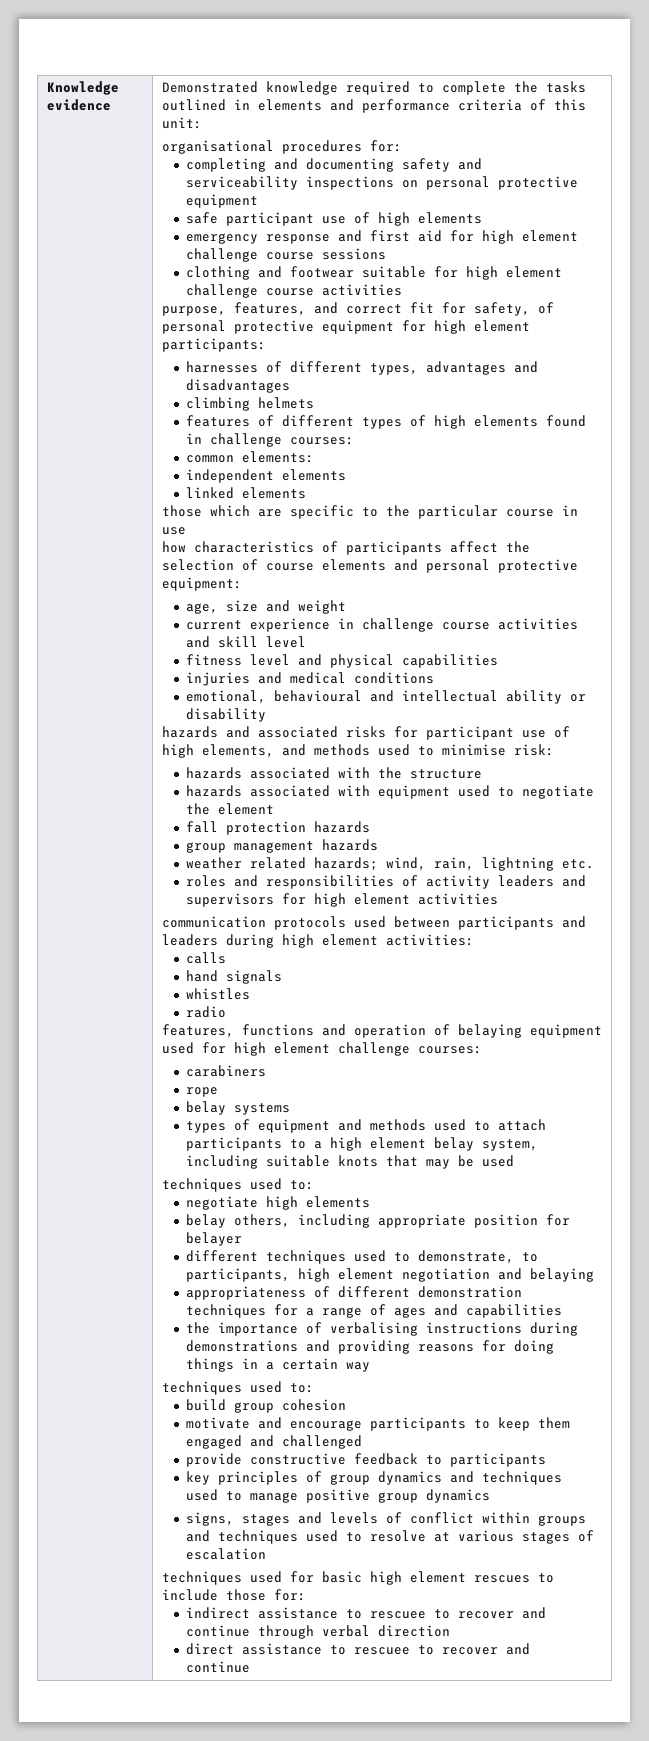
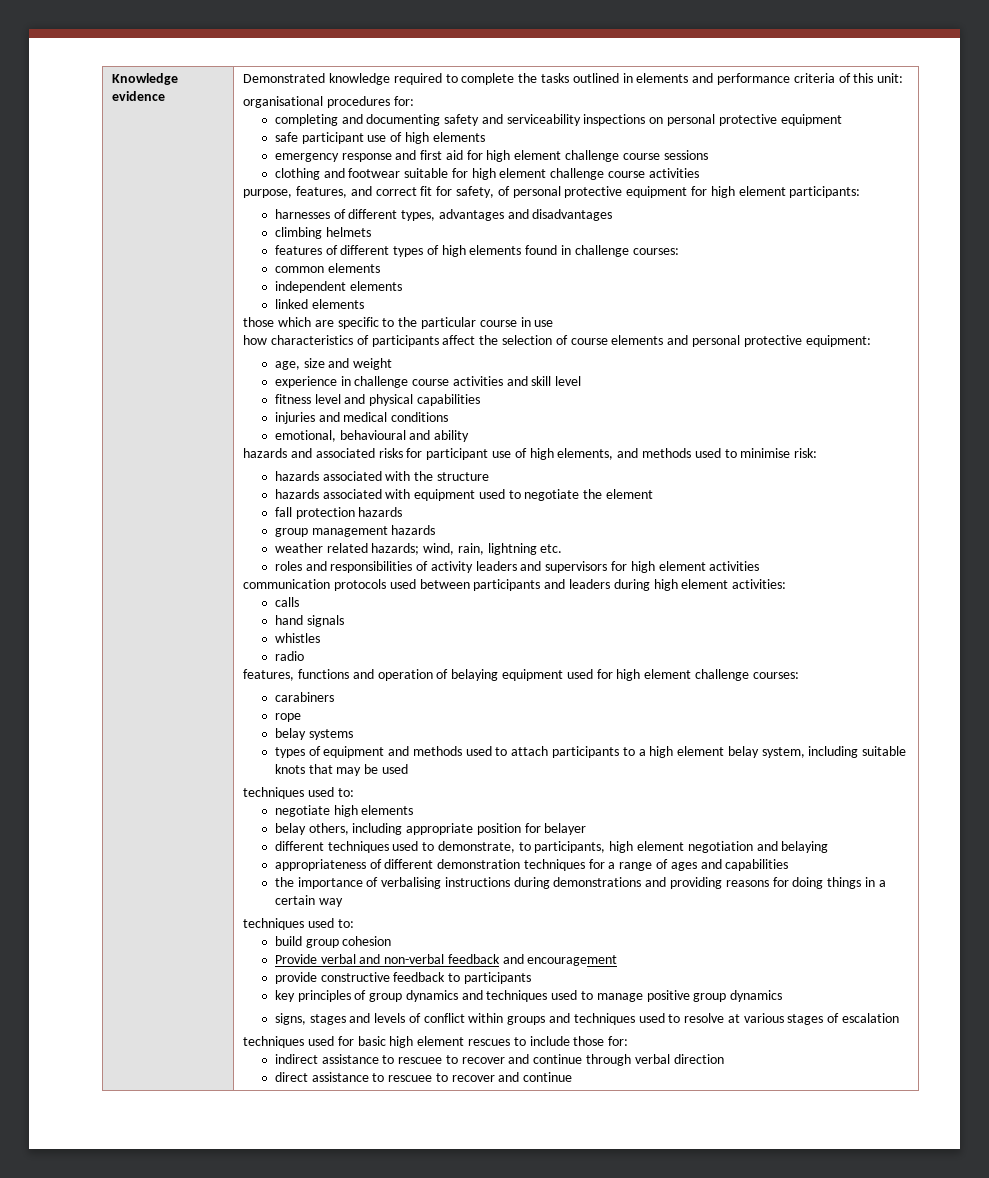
[242,451,315,463] elements: -> [327,263,380,273] elements
[186,620,243,630] current -> (393, 364) none
[402,690,499,702] intellectual -> (431, 435) none
[570,694,587,702] [186,708,267,722] or disability -> (470, 436) none
[186,1417,571,1431] [186,1435,363,1449] motivate and encourage participants to keep them engaged and challenged -> [274,954,618,966] Provide verbal and non-verbal feedback and encouragement

